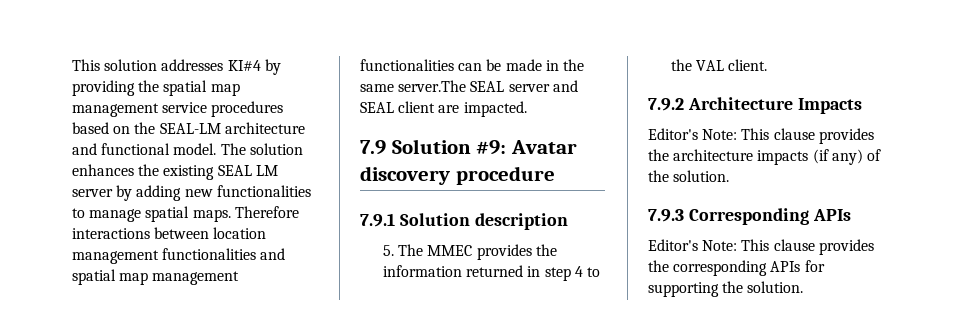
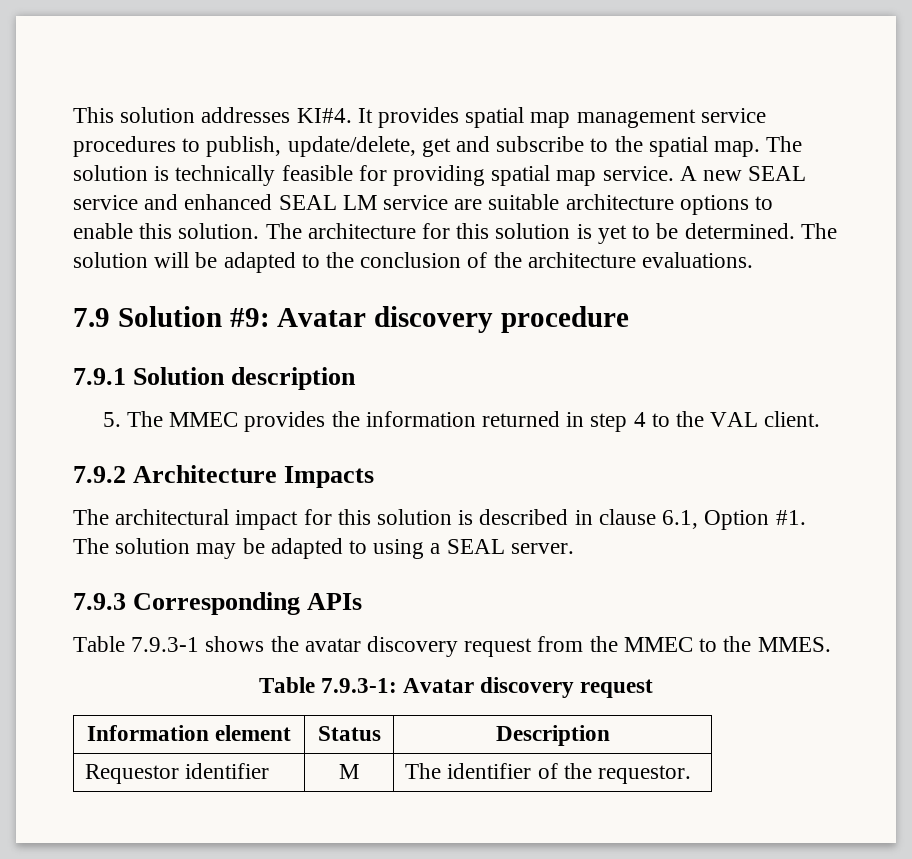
[227,59,281,75] [72,80,160,96] KI#4 by providing the -> [296,107,460,128] KI#4. It provides
[72,122,305,134] [72,143,303,155] [72,164,278,180] [72,185,311,201] [72,206,299,222] [72,227,267,239] [72,248,286,264] [72,269,240,285] [360,59,584,71] [360,80,578,92] [360,101,527,117] based on the SEAL-LM architecture and functional model. The solution enhances the existing SEAL LM server by adding new functionalities to manage spatial maps. Therefore interactions between location management functionalities and spatial map management functionalities can be made in the same server.The SEAL server and SEAL client are impacted. -> [182,136,803,157] [73,165,807,186] [73,194,774,215] [73,223,837,244] [73,252,754,273] to publish, update/delete, get and subscribe to the spatial map. The solution is technically feasible for providing spatial map service. A new SEAL service and enhanced SEAL LM service are suitable architecture options to enable this solution. The architecture for this solution is yet to be determined. The solution will be adapted to the conclusion of the architecture evaluations.
[648,128,874,144] [648,149,881,165] [648,170,730,182] [648,208,851,225] [648,239,874,255] [648,260,825,276] [648,281,804,297] Editor's Note: This clause provides the architecture impacts (if any) of the solution. // 7.9.3 Corresponding APIs // Editor's Note: This clause provides the corresponding APIs for supporting the solution. -> [73,509,806,530] [73,538,574,559] [73,592,363,615] [73,636,831,657] [258,677,654,698] [86,725,292,741] [317,726,381,741] [495,725,610,746] [85,763,270,784] [339,764,359,779] [405,763,692,784] The architectural impact for this solution is described in clause 6.1, Option #1. The solution may be adapted to using a SEAL server. // 7.9.3 Corresponding APIs // Table 7.9.3-1 shows the avatar discovery request from the MMEC to the MMES. // Table 7.9.3-1: Avatar discovery request // Information element | Status | Description // Requestor identifier | M | The identifier of the requestor.

